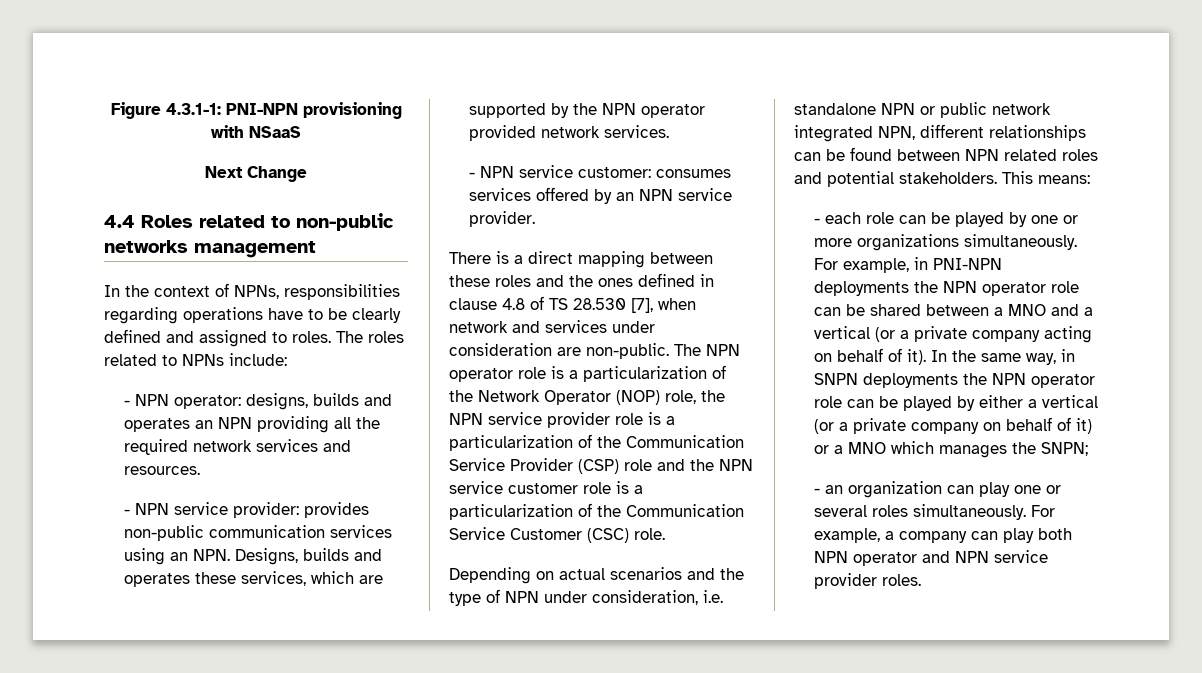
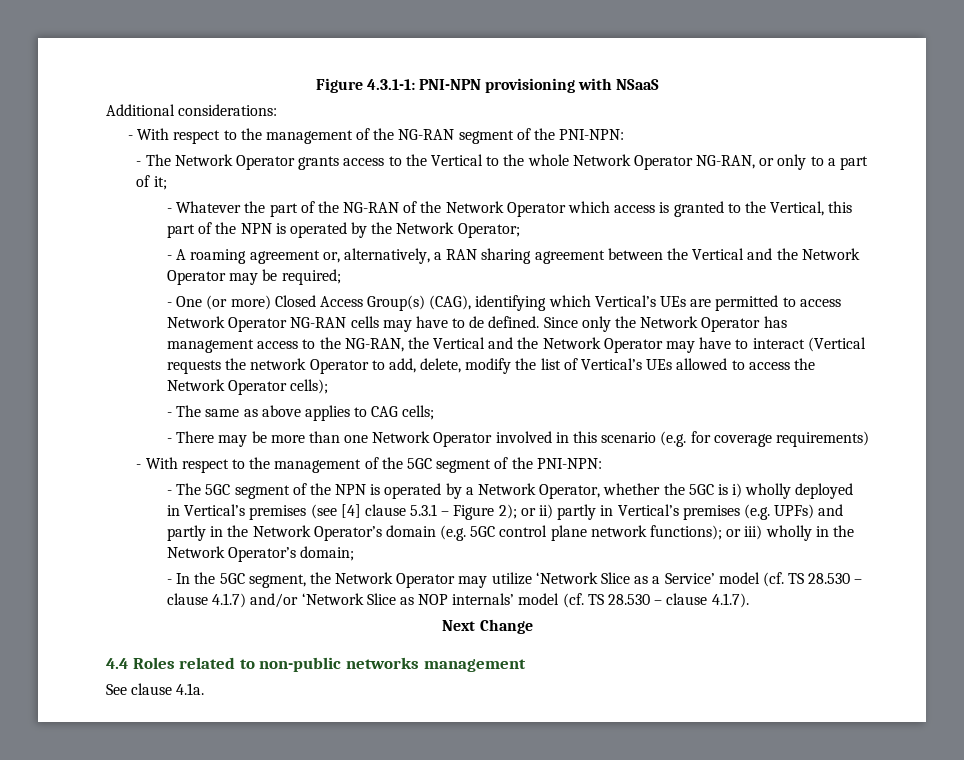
(301, 132) none -> [106,104,278,116] [127,128,625,144] [136,154,868,170] [136,175,167,190] [166,201,853,217] [166,222,520,238] [166,248,860,264] [166,269,341,285] [166,295,841,311] [166,316,787,332] [166,337,866,353] [166,358,815,374] [166,379,329,395] [166,405,435,421] [166,431,869,447] [136,457,602,473] [166,483,854,499] [166,504,844,520] [166,525,854,541] [166,546,355,562] [166,572,863,588] [166,593,749,608] // Additional considerations: // - With respect to the management of the NG-RAN segment of the PNI-NPN: // - The Network Operator grants access to the Vertical to the whole Network Operator NG-RAN, or only to a part of it; // - Whatever the part of the NG-RAN of the Network Operator which access is granted to the Vertical, this part of the NPN is operated by the Network Operator; // - A roaming agreement or, alternatively, a RAN sharing agreement between the Vertical and the Network Operator may be required; // - One (or more) Closed Access Group(s) (CAG), identifying which Vertical’s UEs are permitted to access Network Operator NG-RAN cells may have to de defined. Since only the Network Operator has management access to the NG-RAN, the Vertical and the Network Operator may have to interact (Vertical requests the network Operator to add, delete, modify the list of Vertical’s UEs allowed to access the Network Operator cells); // - The same as above applies to CAG cells; // - There may be more than one Network Operator involved in this scenario (e.g. for coverage requirements) // - With respect to the management of the 5GC segment of the PNI-NPN: // - The 5GC segment of the NPN is operated by a Network Operator, whether the 5GC is i) wholly deployed in Vertical’s premises (see [4] clause 5.3.1 – Figure 2); or ii) partly in Vertical’s premises (e.g. UPFs) and partly in the Network Operator’s domain (e.g. 5GC control plane network functions); or iii) wholly in the Network Operator’s domain; // - In the 5GC segment, the Network Operator may utilize ‘Network Slice as a Service’ model (cf. TS 28.530 – clause 4.1.7) and/or ‘Network Slice as NOP internals’ model (cf. TS 28.530 – clause 4.1.7).
[104,283,400,300] [104,307,401,324] [104,329,404,347] [104,353,287,366] [123,393,392,410] [123,416,380,433] [123,439,351,455] [123,466,200,475] [123,502,369,518] [123,525,392,541] [123,548,382,565] [123,571,383,587] [468,103,705,118] [468,125,669,141] [468,165,731,178] [468,187,732,204] [468,211,535,227] [449,251,713,268] [449,273,714,287] [449,296,696,313] [449,320,655,333] [449,343,740,359] [449,365,726,382] [449,390,725,405] [449,412,675,428] [449,434,744,451] [449,458,753,474] [449,481,643,494] [449,503,744,520] [449,527,665,543] [449,567,744,584] [449,589,723,606] [794,102,1051,118] [794,124,1086,142] [794,147,1098,161] [794,171,1090,187] [813,212,1078,227] [813,234,1077,251] [813,257,1002,273] [813,281,1079,296] [813,304,1093,316] [813,326,1092,343] [813,348,1075,365] [813,373,1095,388] [813,395,1098,411] [813,417,1092,434] [813,441,1088,458] [813,481,1061,498] [813,504,1055,520] [813,528,1072,543] [813,550,1048,566] [813,573,921,589] In the context of NPNs, responsibilities regarding operations have to be clearly defined and assigned to roles. The roles related to NPNs include: // - NPN operator: designs, builds and operates an NPN providing all the required network services and resources. // - NPN service provider: provides non-public communication services using an NPN. Designs, builds and operates these services, which are supported by the NPN operator provided network services. // - NPN service customer: consumes services offered by an NPN service provider. // There is a direct mapping between these roles and the ones defined in clause 4.8 of TS 28.530 [7], when network and services under consideration are non-public. The NPN operator role is a particularization of the Network Operator (NOP) role, the NPN service provider role is a particularization of the Communication Service Provider (CSP) role and the NPN service customer role is a particularization of the Communication Service Customer (CSC) role. // Depending on actual scenarios and the type of NPN under consideration, i.e. standalone NPN or public network integrated NPN, different relationships can be found between NPN related roles and potential stakeholders. This means: // - each role can be played by one or more organizations simultaneously. For example, in PNI-NPN deployments the NPN operator role can be shared between a MNO and a vertical (or a private company acting on behalf of it). In the same way, in SNPN deployments the NPN operator role can be played by either a vertical (or a private company on behalf of it) or a MNO which manages the SNPN; // - an organization can play one or several roles simultaneously. For example, a company can play both NPN operator and NPN service provider roles. -> [106,683,205,695] See clause 4.1a.

